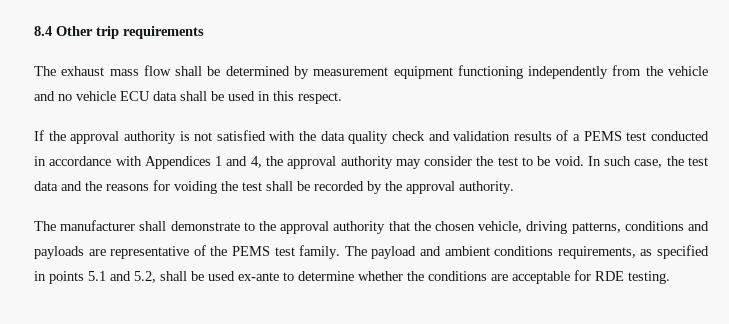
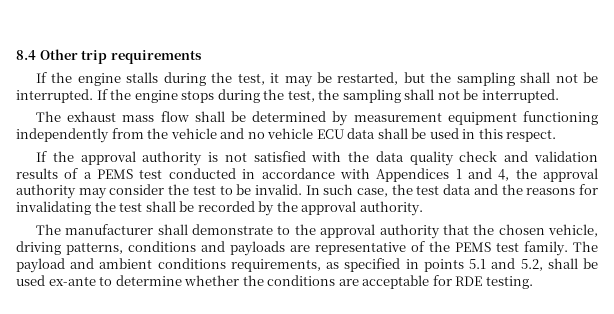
(204, 32) none -> [36,72,598,87] [16,89,559,103] // If the engine stalls during the test, it may be restarted, but the sampling shall not be interrupted. If the engine stops during the test, the sampling shall not be interrupted.
[554,156,584,166] void. -> [254,184,302,195] invalid.
[174,181,217,194] voiding -> [16,201,91,215] invalidating

